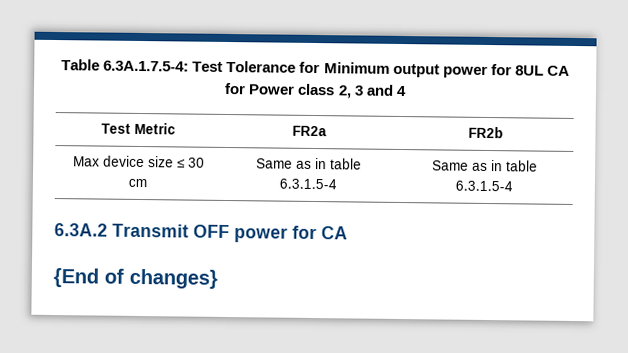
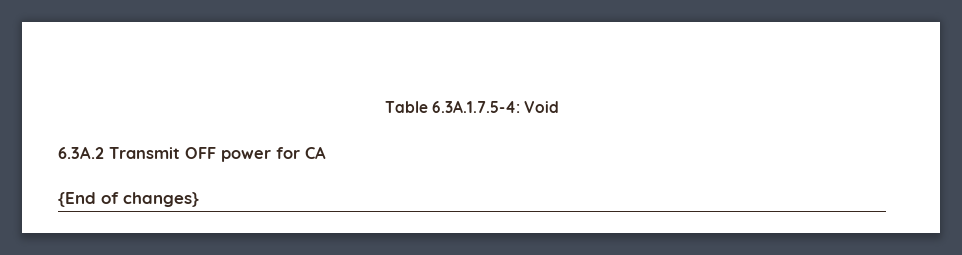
[192,60,570,78] [224,82,407,99] [101,122,176,135] [291,125,327,137] [467,126,503,139] [72,155,205,168] [128,178,147,188] [255,158,362,170] [279,178,337,190] [432,160,538,172] [455,180,513,192] Test Tolerance for Minimum output power for 8UL CA for Power class 2, 3 and 4 // Test Metric | FR2a | FR2b // Max device size ≤ 30 cm | Same as in table 6.3.1.5-4 | Same as in table 6.3.1.5-4 -> [524,101,560,113] Void

